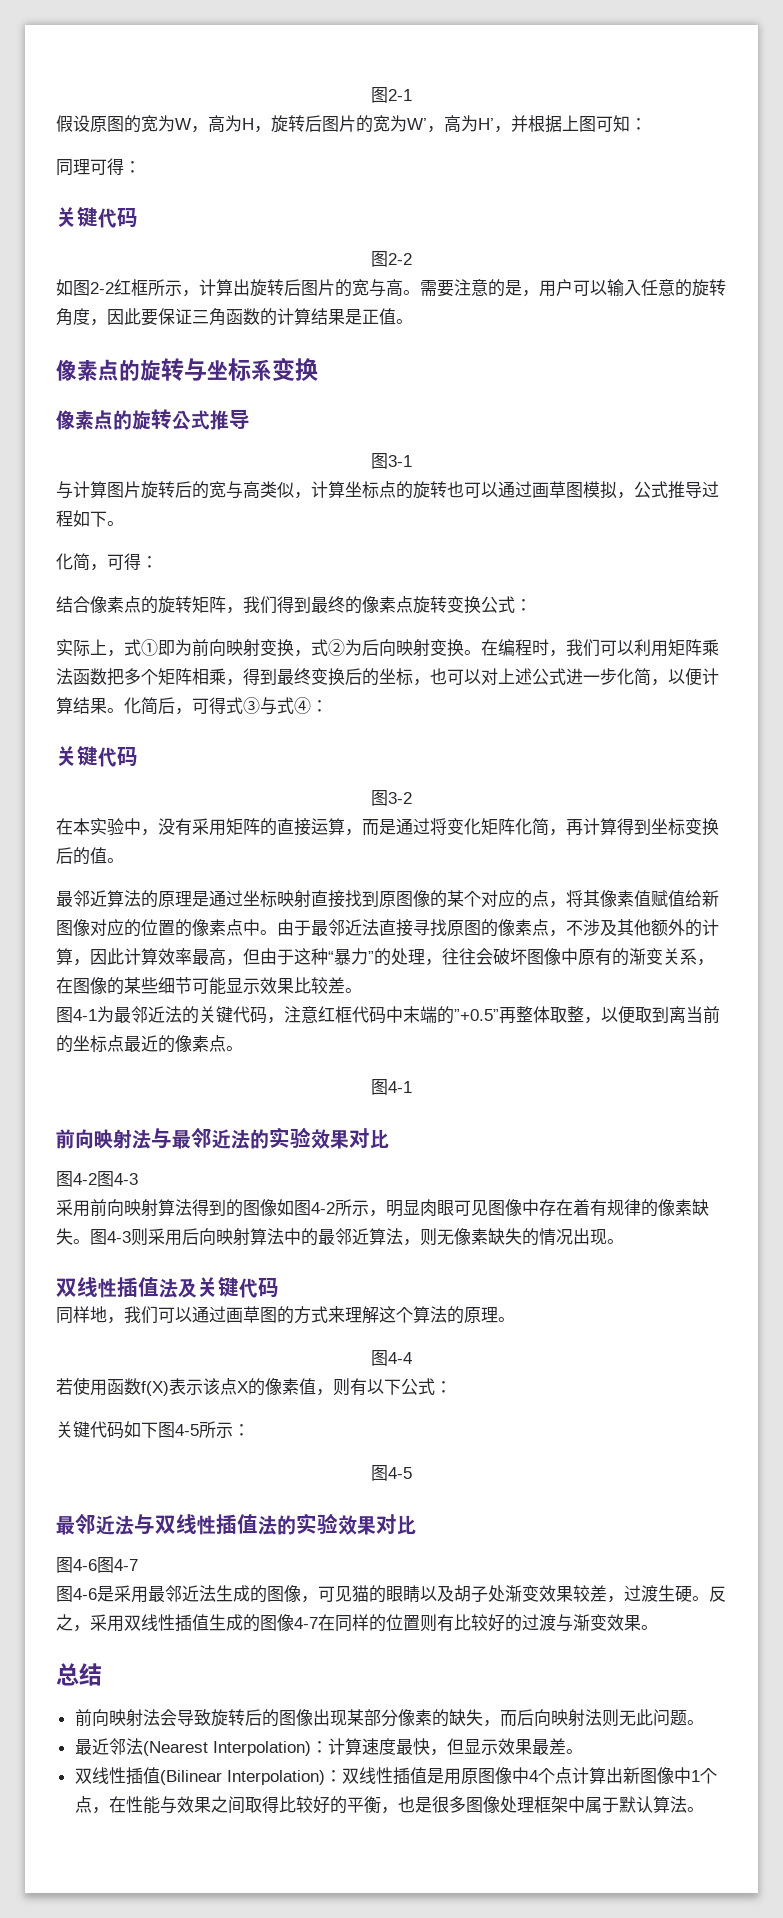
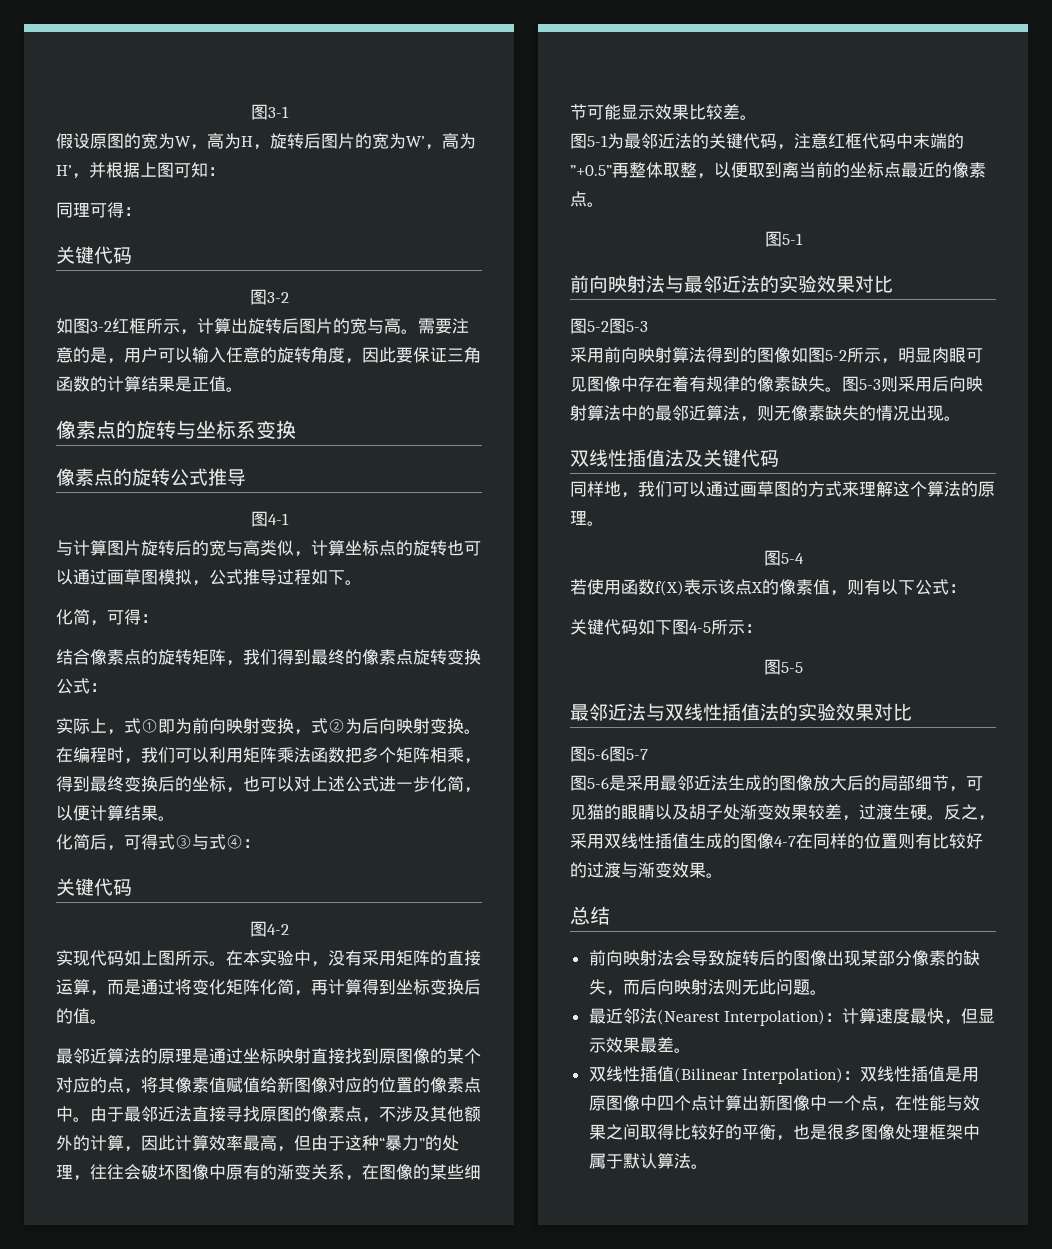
[371,87,412,103] 图2-1 -> [250,104,289,120] 图3-1
[388,253,412,265] [56,279,114,296] 2-2 // 如图2-2 -> [266,292,289,303] [56,318,112,334] 3-2 // 如图3-2
[388,455,412,467] 3-1 -> [267,513,289,525] 4-1
(124, 710) none -> (175, 818) //
[388,792,412,804] 3-2 // -> [266,924,289,935] [56,950,226,966] 4-2 // 实现代码如上图所示。
[73,1009,97,1021] 4-1 -> [587,135,608,147] 5-1
[388,1081,412,1093] 4-1 -> [781,233,803,245] 5-1
[73,1171,138,1187] 4-2图4-3 -> [587,318,648,334] 5-2图5-3
[311,1202,335,1214] 4-2 -> [825,350,847,361] 5-2
[107,1231,131,1243] 4-3 -> [859,379,881,390] 5-3
[388,1352,412,1364] 4-4 -> [780,553,804,564] 5-4
[388,1467,412,1479] 4-5 -> [780,662,803,673] 5-5
[73,1557,138,1573] [56,1586,97,1602] 4-6图4-7 // 图4-6 -> [587,746,648,762] [570,775,609,791] 5-6图5-7 // 图5-6
(301, 1593) none -> [813,775,949,791] 放大后的局部细节
[528,1770,538,1782] 4 -> [656,1095,674,1111] 四
[690,1770,700,1782] 1 -> [826,1101,844,1109] 一

